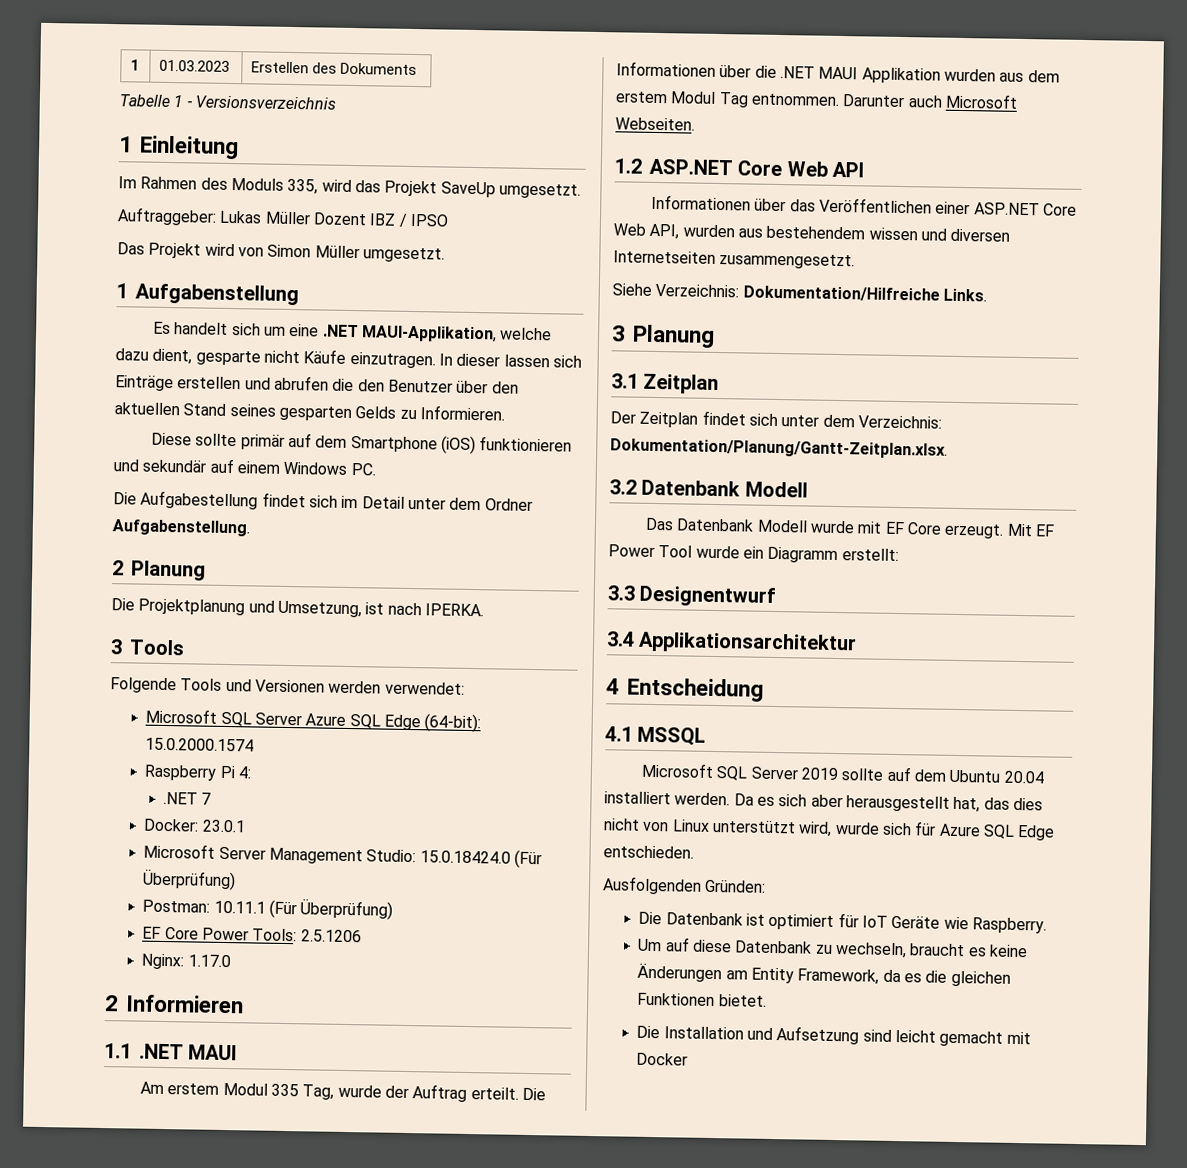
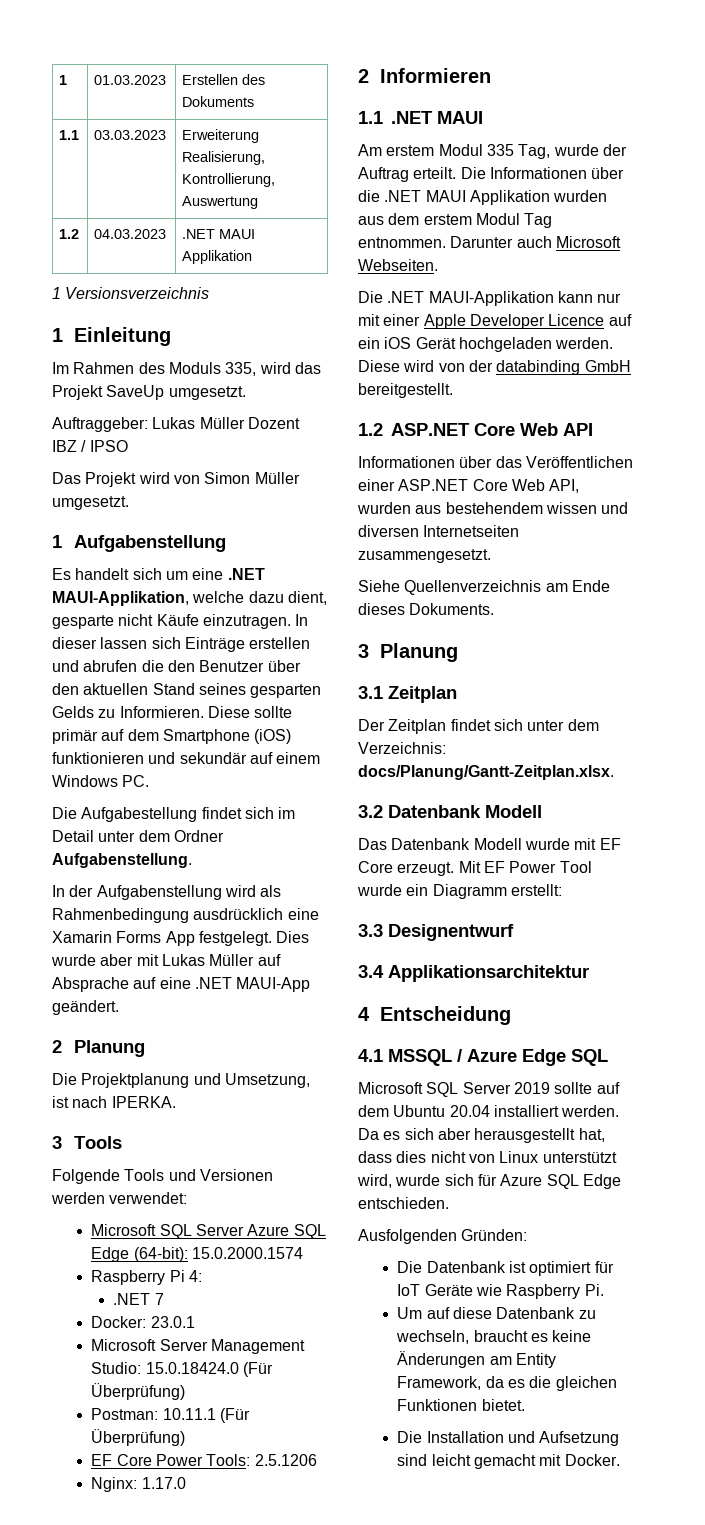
[119,94,193,108] // Tabelle 1 - -> [59,130,80,140] [94,130,167,140] [182,129,260,143] [182,151,266,165] [182,173,276,187] [182,196,259,209] [59,229,80,239] [94,229,167,239] [182,229,256,239] [182,250,253,264] [52,287,61,299] // 1.1 | 03.03.2023 | Erweiterung Realisierung, Kontrollierung, Auswertung // 1.2 | 04.03.2023 | .NET MAUI Applikation // 1
(505, 413) // -> (204, 712) none
(250, 528) none -> [52,885,282,900] [52,908,319,923] [52,931,310,946] [51,954,281,966] [52,977,311,992] [52,1000,119,1015] // In der Aufgabenstellung wird als Rahmenbedingung ausdrücklich eine Xamarin Forms App festgelegt. Dies wurde aber mit Lukas Müller auf Absprache auf eine .NET MAUI-App geändert.
(695, 124) none -> [358,291,622,306] [358,314,632,329] [358,337,614,352] [358,360,631,375] [358,383,453,398] // Die .NET MAUI-Applikation kann nur mit einer Apple Developer Licence auf ein iOS Gerät hochgeladen werden. Diese wird von der databinding GmbH bereitgestellt.
[655,283,987,302] Verzeichnis: Dokumentation/Hilfreiche Links. -> [404,580,610,595] [358,603,495,615] Quellenverzeichnis am Ende dieses Dokuments.
[610,438,948,459] Dokumentation/Planung/Gantt-Zeitplan.xlsx. -> [358,765,614,780] docs/Planung/Gantt-Zeitplan.xlsx.
(707, 736) none -> [457,1049,608,1066] / Azure Edge SQL
[983,797,1010,810] das -> [358,1151,392,1163] dass
[971,917,1047,934] Raspberry. -> [506,1284,604,1299] Raspberry Pi.
[636,1052,689,1066] Docker -> [564,1454,620,1466] Docker.

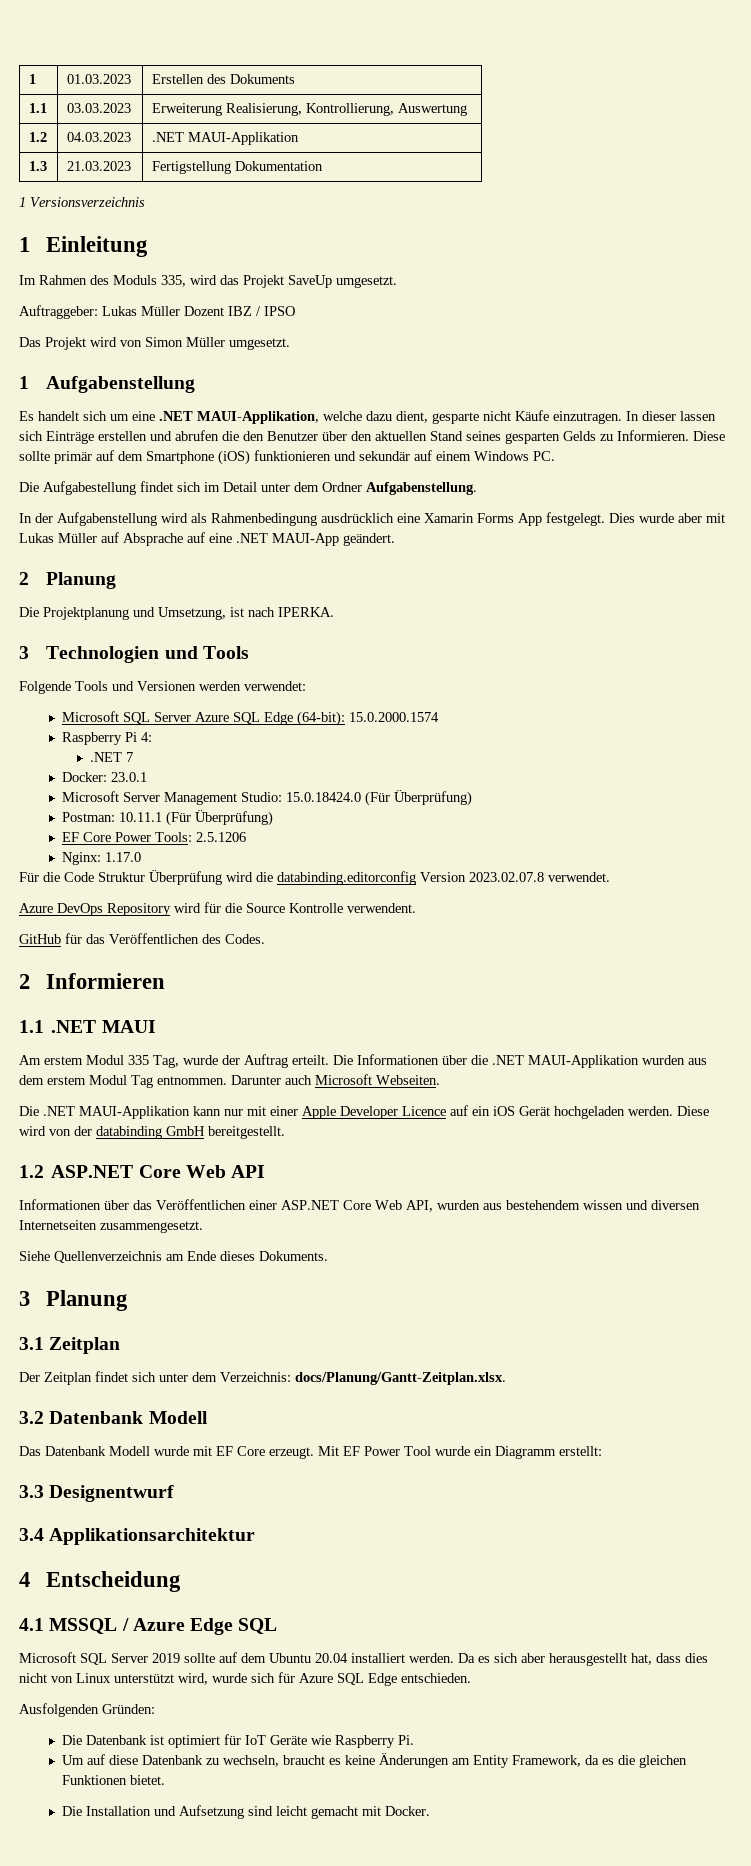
[219,229,256,239] [182,250,253,264] MAUI Applikation -> [187,132,299,145] [28,161,47,171] [66,161,131,171] [151,161,323,174] MAUI-Applikation // 1.3 | 21.03.2023 | Fertigstellung Dokumentation
(62, 1142) none -> [46,646,198,663] Technologien und
(186, 1483) none -> [19,870,610,885] [19,902,416,916] [19,933,265,944] // Für die Code Struktur Überprüfung wird die databinding.editorconfig Version 2023.02.07.8 verwendet. // Azure DevOps Repository wird für die Source Kontrolle verwendent. // GitHub für das Veröffentlichen des Codes.
[425,190,550,205] MAUI Applikation -> [528,1055,639,1068] MAUI-Applikation

